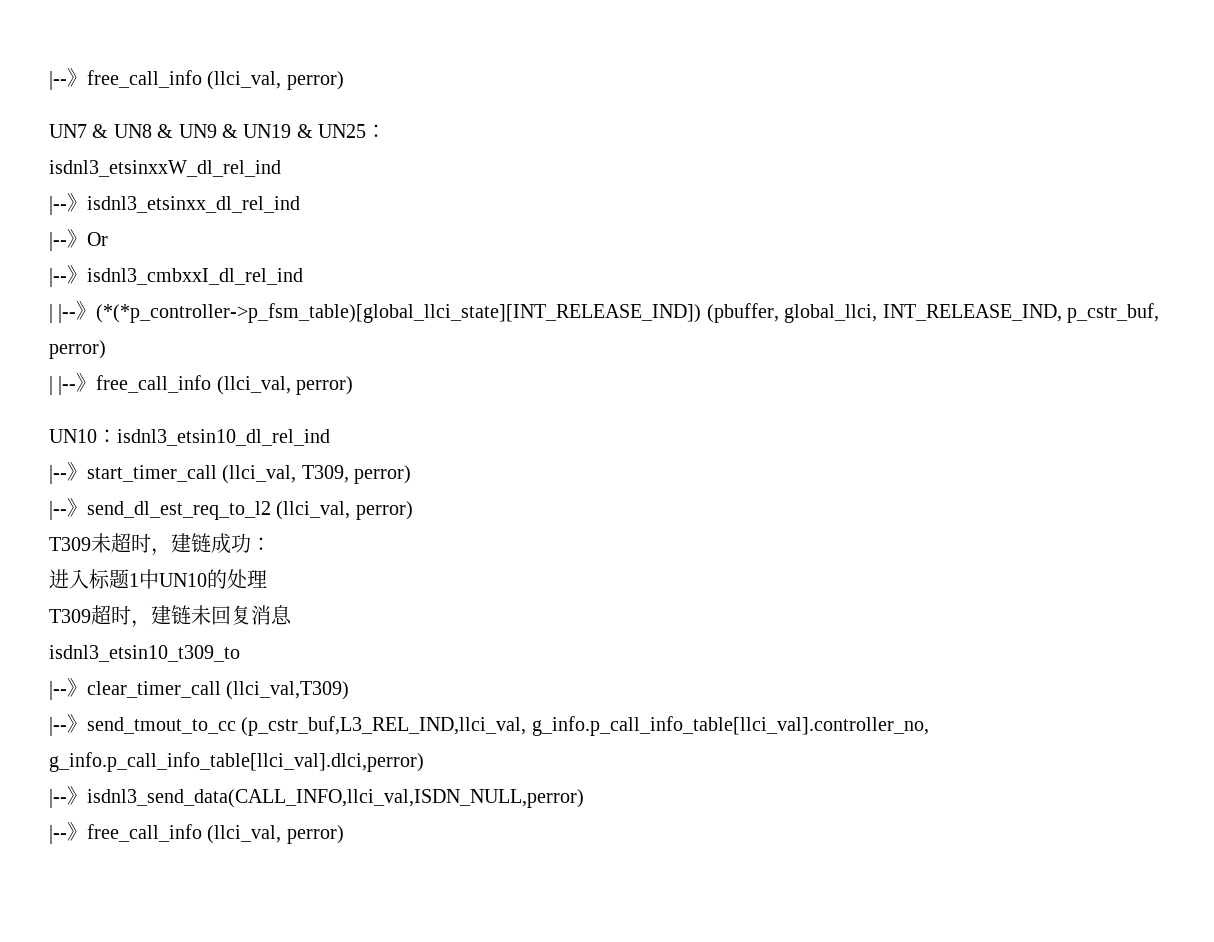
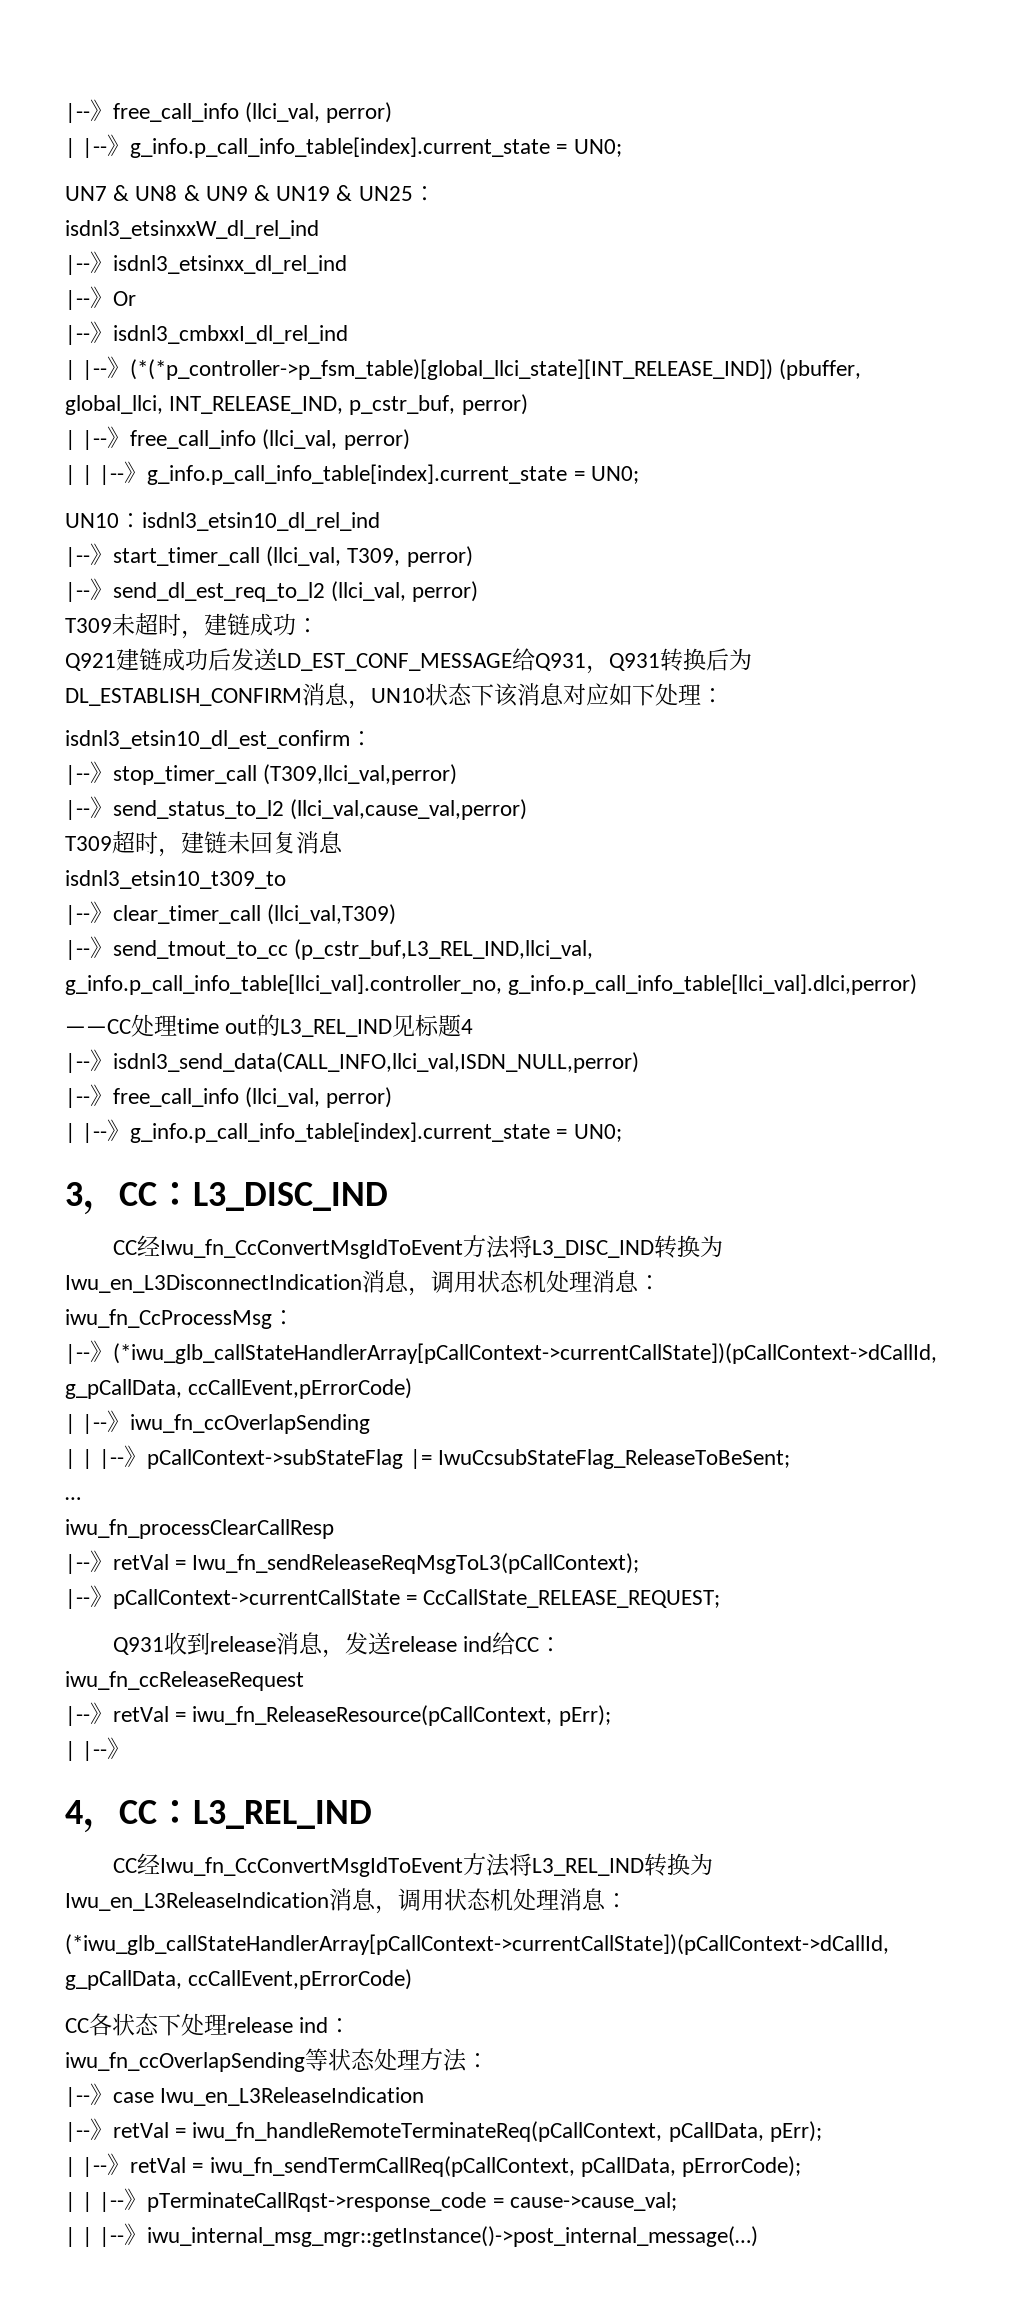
[49,68,344,90] |--》free_call_info (llci_val, perror) -> [65,99,393,123] [65,134,622,158] |--》free_call_info (llci_val, perror) // | |--》g_info.p_call_info_table[index].current_state = UN0;
(354, 385) none -> [65,461,639,485] // | | |--》g_info.p_call_info_table[index].current_state = UN0;
[49,569,267,589] 进入标题1中UN10的处理 -> [65,648,752,674] [65,683,724,709] [65,730,373,749] [65,761,458,785] [65,796,528,820] Q921建链成功后发送LD_EST_CONF_MESSAGE给Q931，Q931转换后为DL_ESTABLISH_CONFIRM消息，UN10状态下该消息对应如下处理： // isdnl3_etsin10_dl_est_confirm： // |--》stop_timer_call (T309,llci_val,perror) // |--》send_status_to_l2 (llci_val,cause_val,perror)
(424, 762) none -> [65,1014,474,1037] // ——CC处理time out的L3_REL_IND见标题4
(344, 834) none -> [65,1119,622,1143] [65,1182,388,1215] [112,1235,723,1259] [65,1270,661,1296] [65,1309,295,1329] [65,1340,937,1364] [65,1378,413,1399] [65,1410,371,1434] [65,1445,790,1469] [65,1497,81,1500] [65,1519,334,1539] [65,1550,640,1574] [65,1585,721,1609] [112,1632,563,1658] [65,1671,304,1691] [65,1702,611,1726] [65,1737,131,1761] [65,1800,372,1833] [112,1853,713,1877] [65,1888,628,1914] [65,1934,889,1955] [65,1969,413,1990] [65,2013,352,2036] [65,2048,489,2072] [65,2083,425,2107] [65,2118,822,2142] [65,2153,802,2177] [65,2188,677,2212] [65,2223,759,2247] // | |--》g_info.p_call_info_table[index].current_state = UN0; // 3，CC：L3_DISC_IND // CC经Iwu_fn_CcConvertMsgIdToEvent方法将L3_DISC_IND转换为Iwu_en_L3DisconnectIndication消息，调用状态机处理消息： // iwu_fn_CcProcessMsg： // |--》(*iwu_glb_callStateHandlerArray[pCallContext->currentCallState])(pCallContext->dCallId, g_pCallData, ccCallEvent,pErrorCode) // | |--》iwu_fn_ccOverlapSending // | | |--》pCallContext->subStateFlag |= IwuCcsubStateFlag_ReleaseToBeSent; // … // iwu_fn_processClearCallResp // |--》retVal = Iwu_fn_sendReleaseReqMsgToL3(pCallContext); // |--》pCallContext->currentCallState = CcCallState_RELEASE_REQUEST; // Q931收到release消息，发送release ind给CC： // iwu_fn_ccReleaseRequest // |--》retVal = iwu_fn_ReleaseResource(pCallContext, pErr); // | |--》 // 4，CC：L3_REL_IND // CC经Iwu_fn_CcConvertMsgIdToEvent方法将L3_REL_IND转换为Iwu_en_L3ReleaseIndication消息，调用状态机处理消息： // (*iwu_glb_callStateHandlerArray[pCallContext->currentCallState])(pCallContext->dCallId, g_pCallData, ccCallEvent,pErrorCode) // CC各状态下处理release ind： // iwu_fn_ccOverlapSending等状态处理方法： // |--》case Iwu_en_L3ReleaseIndication // |--》retVal = iwu_fn_handleRemoteTerminateReq(pCallContext, pCallData, pErr); // | |--》retVal = iwu_fn_sendTermCallReq(pCallContext, pCallData, pErrorCode); // | | |--》pTerminateCallRqst->response_code = cause->cause_val; // | | |--》iwu_internal_msg_mgr::getInstance()->post_internal_message(…)

